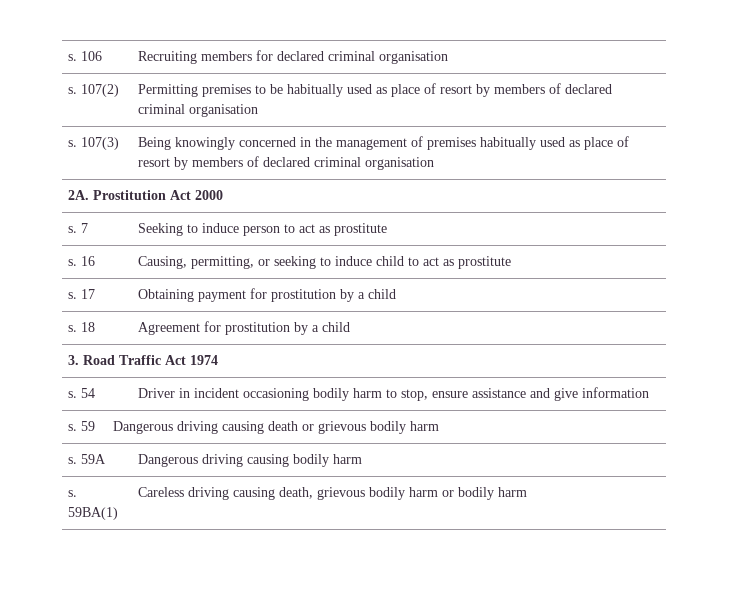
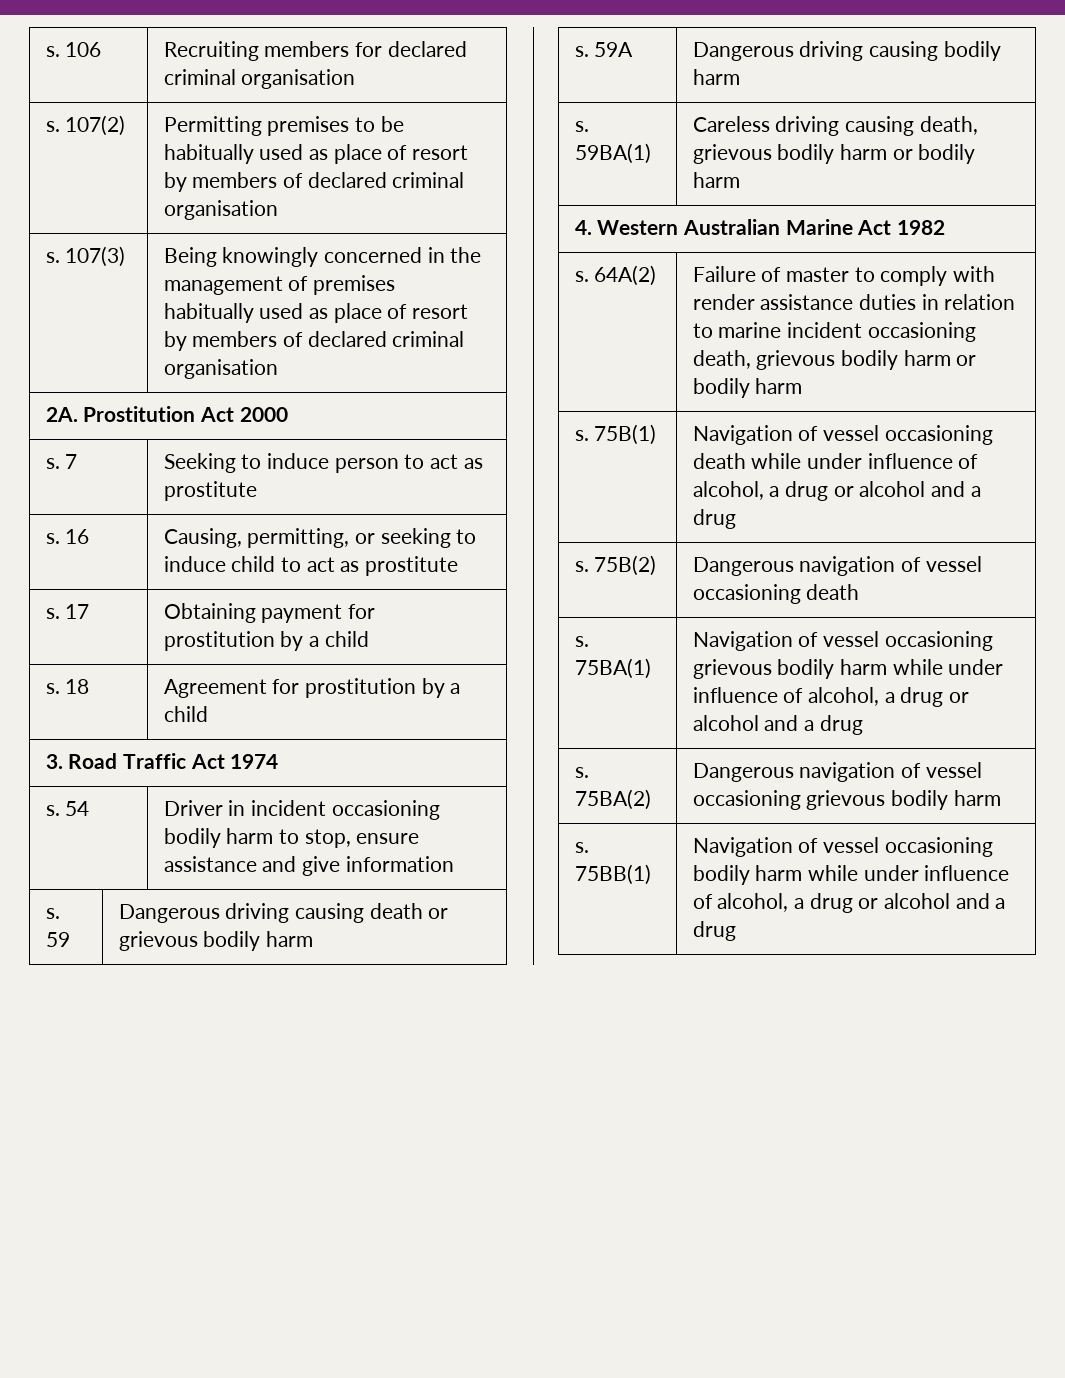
(527, 492) none -> [574,219,946,235] [574,265,657,286] [692,266,996,286] [692,294,1016,310] [692,322,976,342] [692,350,977,370] [692,378,803,398] [574,424,657,445] [692,425,993,445] [692,453,979,469] [692,481,981,501] [692,509,736,529] [574,555,657,576] [692,556,982,576] [692,584,860,604] [574,636,589,647] [574,658,651,679] [692,631,993,651] [692,659,1004,679] [692,687,970,707] [692,715,863,735] [574,767,589,778] [574,789,651,810] [692,762,982,782] [692,790,1001,810] [574,842,589,853] [574,864,651,885] [692,837,993,857] [692,865,1010,885] [692,893,1006,913] [692,921,736,941] // 4. Western Australian Marine Act 1982 // s. 64A(2) | Failure of master to comply with render assistance duties in relation to marine incident occasioning death, grievous bodily harm or bodily harm // s. 75B(1) | Navigation of vessel occasioning death while under influence of alcohol, a drug or alcohol and a drug // s. 75B(2) | Dangerous navigation of vessel occasioning death // s. 75BA(1) | Navigation of vessel occasioning grievous bodily harm while under influence of alcohol, a drug or alcohol and a drug // s. 75BA(2) | Dangerous navigation of vessel occasioning grievous bodily harm // s. 75BB(1) | Navigation of vessel occasioning bodily harm while under influence of alcohol, a drug or alcohol and a drug

